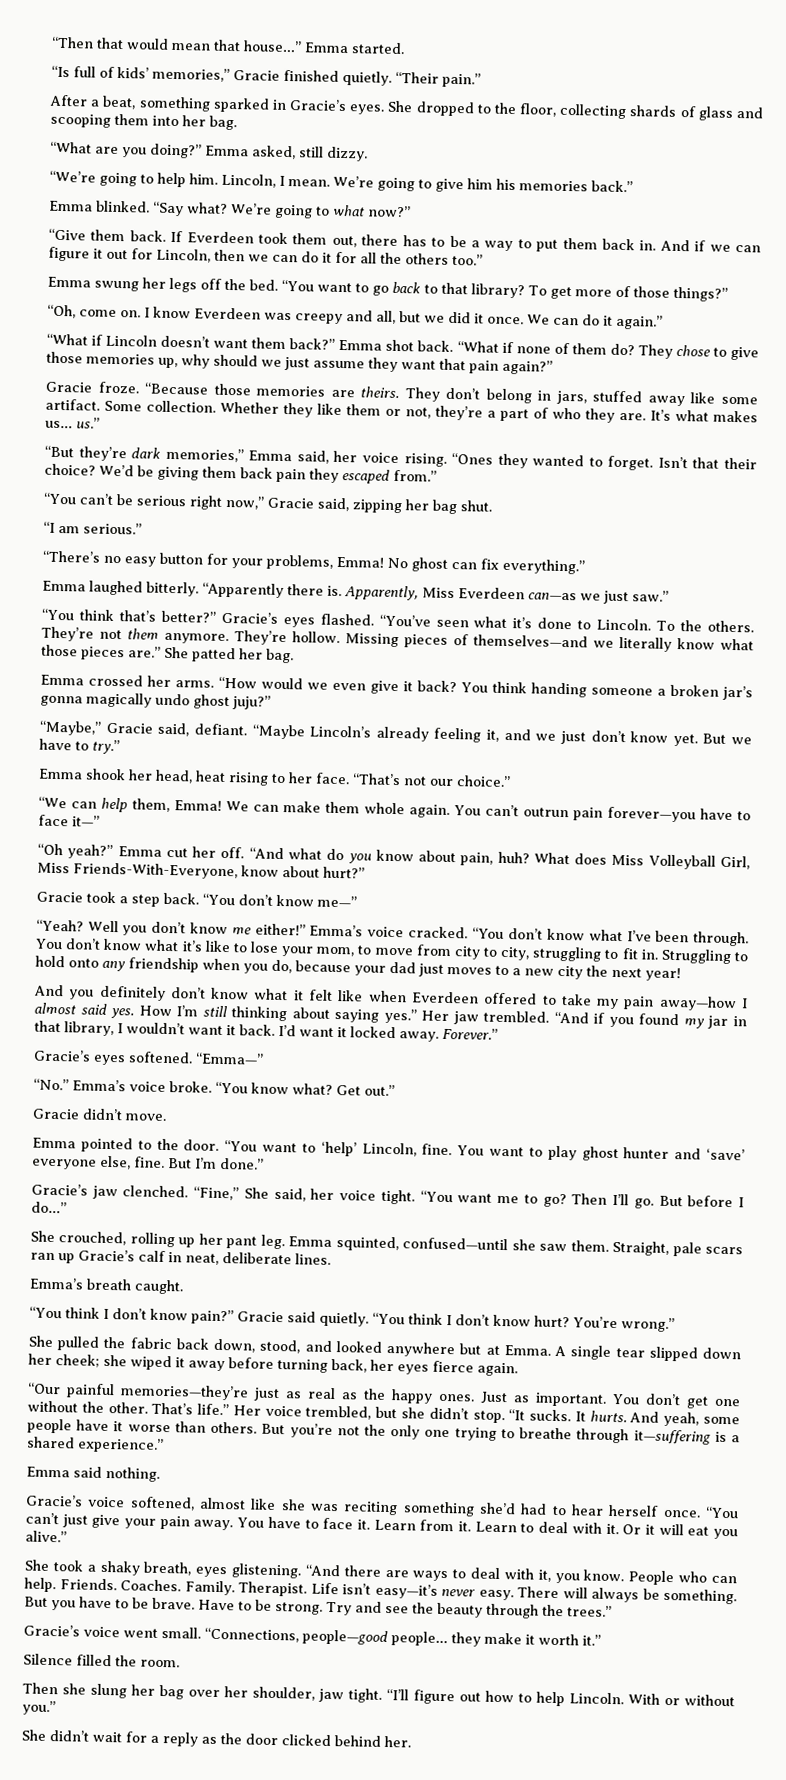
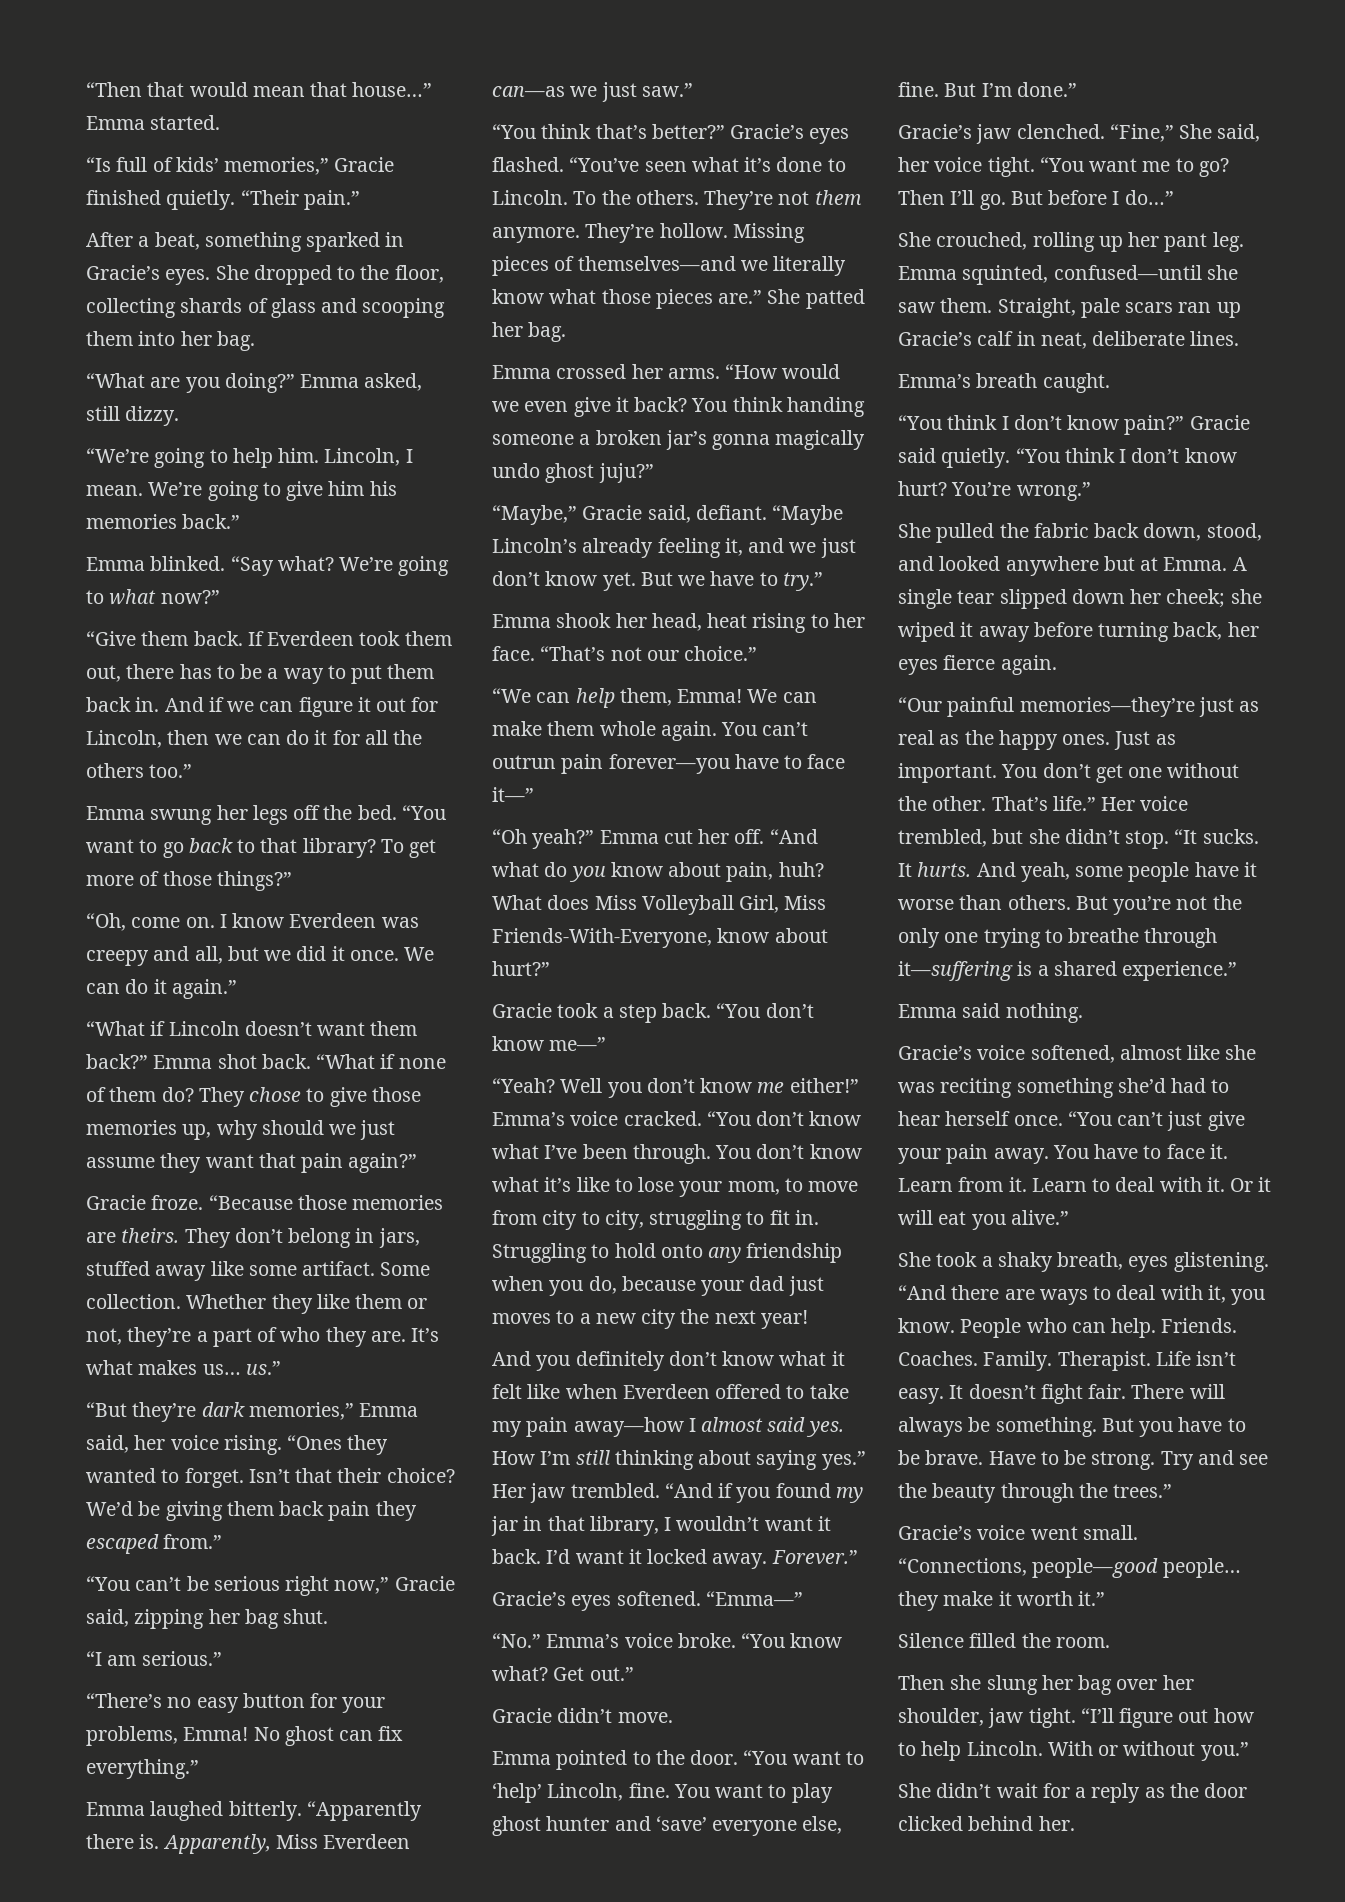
[374,1583,514,1601] easy—it’s never easy. -> [898,1384,1127,1404] easy. It doesn’t fight fair.

